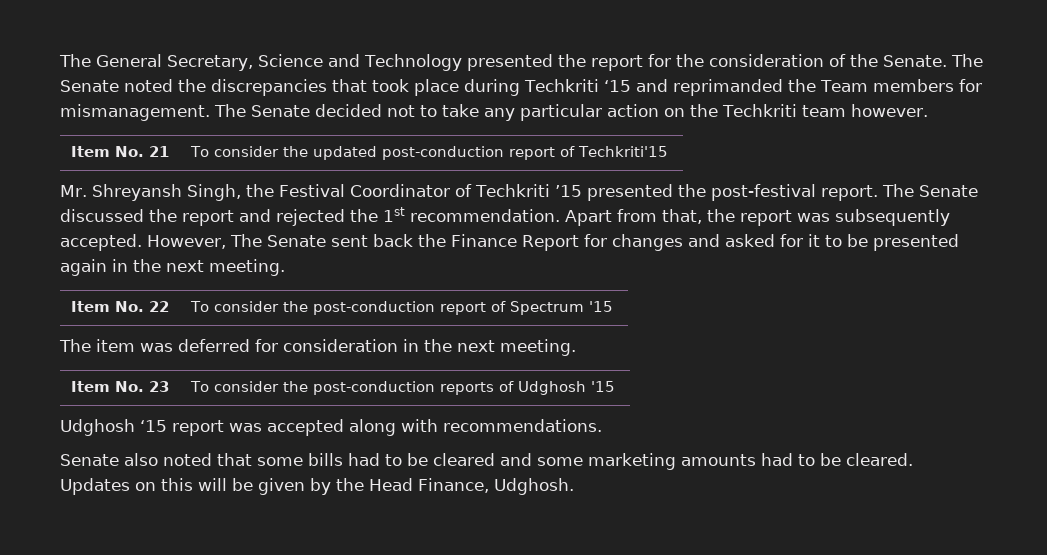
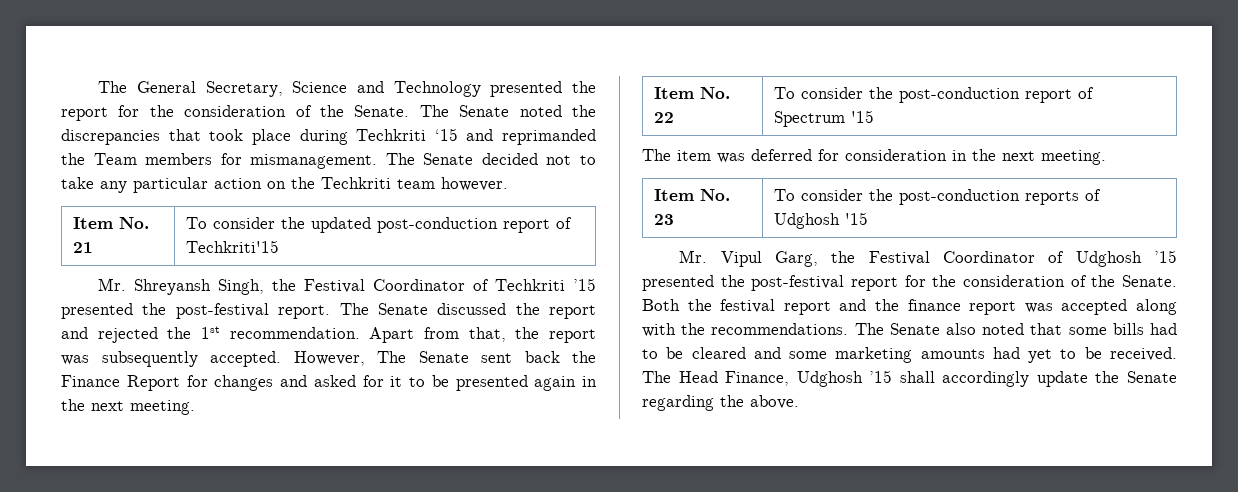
[60,419,167,436] Udghosh ‘15 -> [679,250,1177,267] [642,275,1177,291] [642,299,961,315] Mr. Vipul Garg, the Festival Coordinator of Udghosh ’15 presented the post-festival report for the consideration of the Senate. Both the festival report and the finance
(438, 425) none -> [681,323,706,335] the
(602, 425) // -> [854,323,884,335] The
[798,453,913,466] [60,478,574,495] to be cleared. Updates on this will be given by the Head Finance, Udghosh. -> [1028,347,1177,363] [642,370,1177,387] [642,395,799,411] yet to be received. The Head Finance, Udghosh ’15 shall accordingly update the Senate regarding the above.

